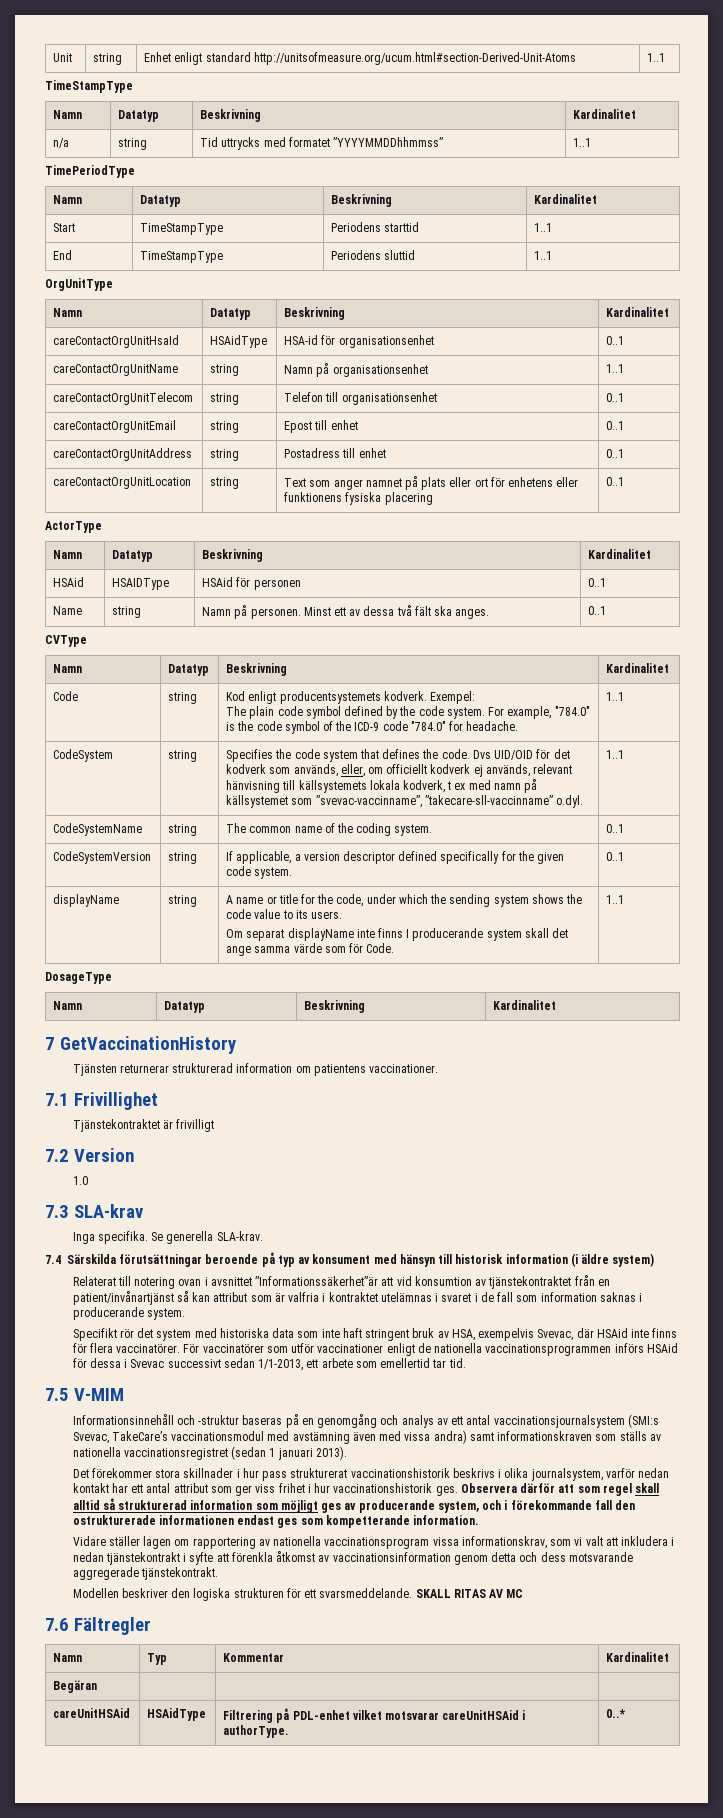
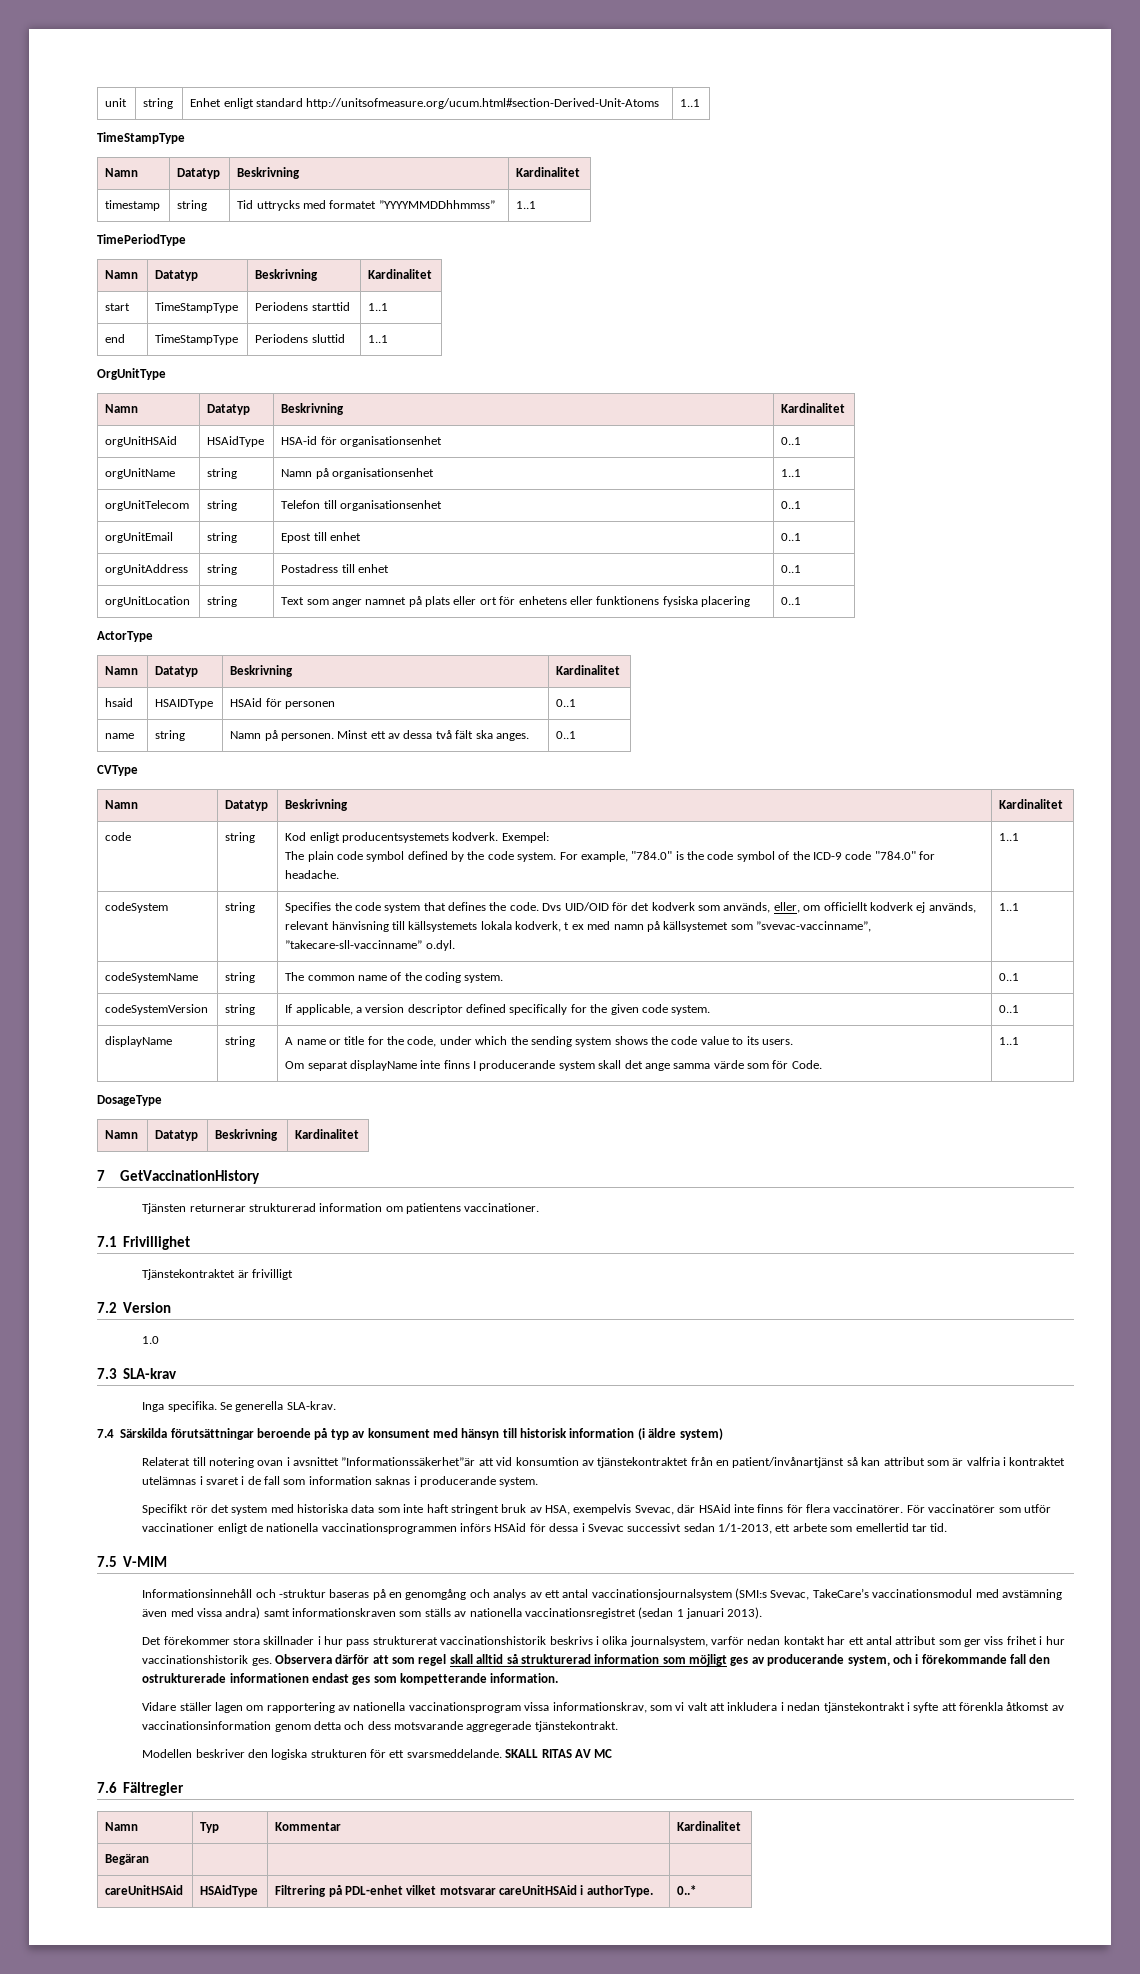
[53,53,73,62] Unit -> [105,98,128,107] unit
[53,138,70,148] n/a -> [105,200,161,211] timestamp
[53,223,76,232] Start -> [105,303,131,311] start
[53,250,73,260] End -> [105,334,126,343] end
[53,335,180,348] careContactOrgUnitHsaId -> [105,436,178,447] orgUnitHSAid
[53,364,179,376] careContactOrgUnitName -> [105,468,176,479] orgUnitName
[53,392,194,405] careContactOrgUnitTelecom -> [105,500,190,511] orgUnitTelecom
[53,420,177,433] careContactOrgUnitEmail -> [105,532,174,543] orgUnitEmail
[53,448,193,461] careContactOrgUnitAddress -> [105,564,189,575] orgUnitAddress
[53,477,192,489] careContactOrgUnitLocation -> [105,596,191,607] orgUnitLocation
[53,577,85,587] HSAid -> [105,698,134,707] hsaid
[53,606,83,615] Name -> [105,733,135,739] name
[53,691,79,701] Code -> [105,832,132,841] code
[53,749,114,762] CodeSystem -> [105,902,169,913] codeSystem
[53,823,143,836] CodeSystemName -> [105,972,199,983] codeSystemName
[53,851,152,864] CodeSystemVersion -> [105,1004,209,1015] codeSystemVersion

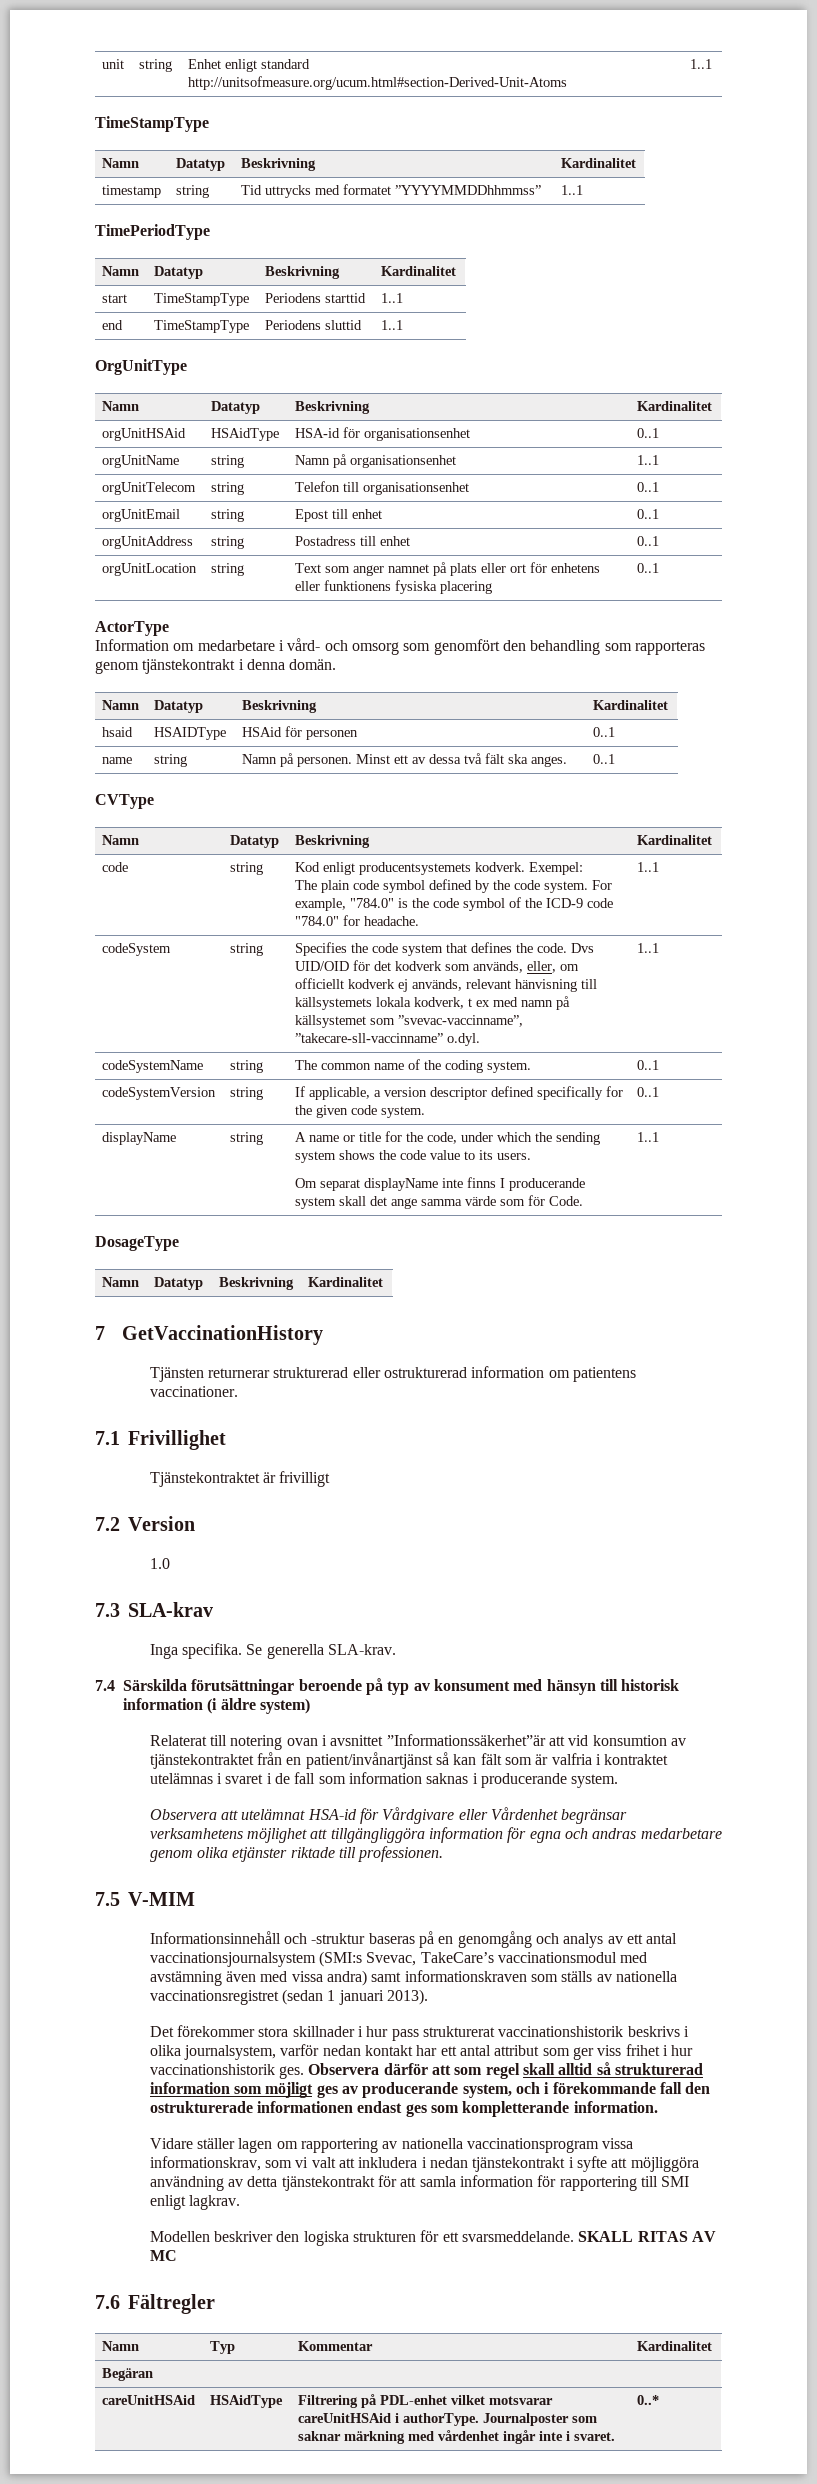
(153, 636) none -> [95,638,705,655] [95,659,337,674] // Information om medarbetare i vård- och omsorg som genomfört den behandling som rapporteras genom tjänstekontrakt i denna domän.
(316, 1207) none -> [352,1367,468,1378] eller ostrukturerad
[883,1457,925,1466] attribut -> [480,1753,502,1765] fält
[142,1504,1051,1515] [142,1523,948,1534] Specifikt rör det system med historiska data som inte haft stringent bruk av HSA, exempelvis Svevac, där HSAid inte finns för flera vaccinatörer. För vaccinatörer som utför vaccinationer enligt de nationella vaccinationsprogrammen införs HSAid för dessa i Svevac successivt sedan 1/1-2013, ett arbete som emellertid tar tid. -> [149,1807,628,1824] [149,1827,722,1843] [149,1846,444,1862] Observera att utelämnat HSA-id för Vårdgivare eller Vårdenhet begränsar verksamhetens möjlighet att tillgängliggöra information för egna och andras medarbetare genom olika etjänster riktade till professionen.
[400,1673,488,1685] kompetterande -> [462,2101,570,2117] kompletterande
[959,1702,1064,1711] [142,1721,618,1732] förenkla åtkomst av vaccinationsinformation genom detta och dess motsvarande aggregerade tjänstekontrakt. -> [630,2157,699,2172] [149,2175,690,2191] [149,2195,241,2210] möjliggöra användning av detta tjänstekontrakt för att samla information för rapportering till SMI enligt lagkrav.
(653, 1891) none -> [483,2413,598,2426] [298,2430,616,2444] Journalposter som saknar märkning med vårdenhet ingår inte i svaret.

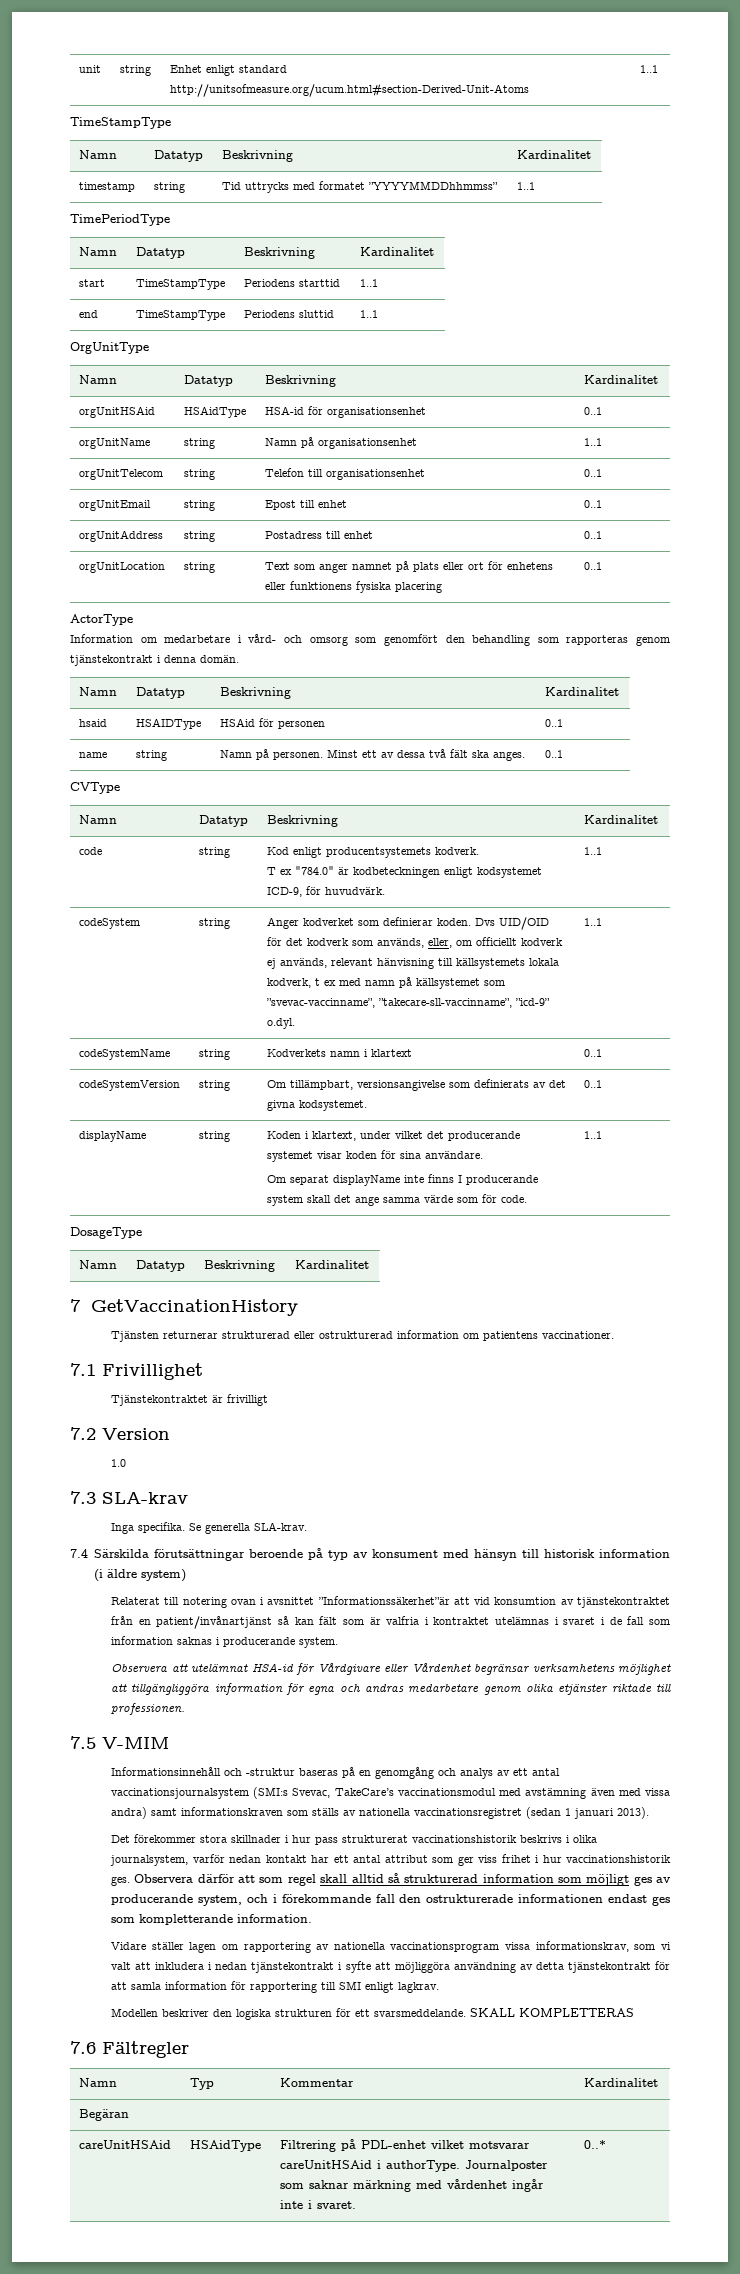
[529,862,584,875] [295,879,613,893] [295,897,614,911] [295,915,420,926] [637,862,660,872] [102,943,172,956] [230,943,264,956] [295,942,568,956] Exempel: // The plain code symbol defined by the code system. For example, "784.0" is the code symbol of the ICD-9 code "784.0" for headache. | 1..1 // codeSystem | string | Specifies the code system that defines the code. -> [267,866,543,878] [267,886,386,897] [584,847,603,855] [79,918,141,929] [199,918,231,929] [267,917,472,929] // T ex "784.0" är kodbeteckningen enligt kodsystemet ICD-9, för huvudvärk. | 1..1 // codeSystem | string | Anger kodverket som definierar koden.
[295,1033,444,1043] ”takecare-sll-vaccinname” -> [379,998,551,1008] ”takecare-sll-vaccinname”, ”icd-9”
[295,1059,532,1073] [637,1060,660,1070] [102,1087,217,1100] [230,1087,264,1100] [295,1086,624,1100] [295,1105,426,1118] [637,1087,660,1097] [102,1132,177,1145] [230,1132,264,1145] [295,1131,601,1145] [295,1150,532,1163] The common name of the coding system. | 0..1 // codeSystemVersion | string | If applicable, a version descriptor defined specifically for the given code system. | 0..1 // displayName | string | A name or title for the code, under which the sending system shows the code value to its users. -> [267,1049,413,1057] [584,1049,603,1057] [79,1080,181,1091] [199,1080,231,1091] [267,1079,567,1091] [267,1100,368,1111] [584,1080,603,1088] [79,1131,147,1142] [199,1131,231,1142] [267,1131,521,1141] [267,1150,484,1162] Kodverkets namn i klartext | 0..1 // codeSystemVersion | string | Om tillämpbart, versionsangivelse som definierats av det givna kodsystemet. | 0..1 // displayName | string | Koden i klartext, under vilket det producerande systemet visar koden för sina användare.
[549,1196,584,1206] Code. -> [501,1195,528,1203] code.
[637,2231,716,2242] [149,2250,177,2261] RITAS AV MC -> [519,2008,635,2017] KOMPLETTERAS

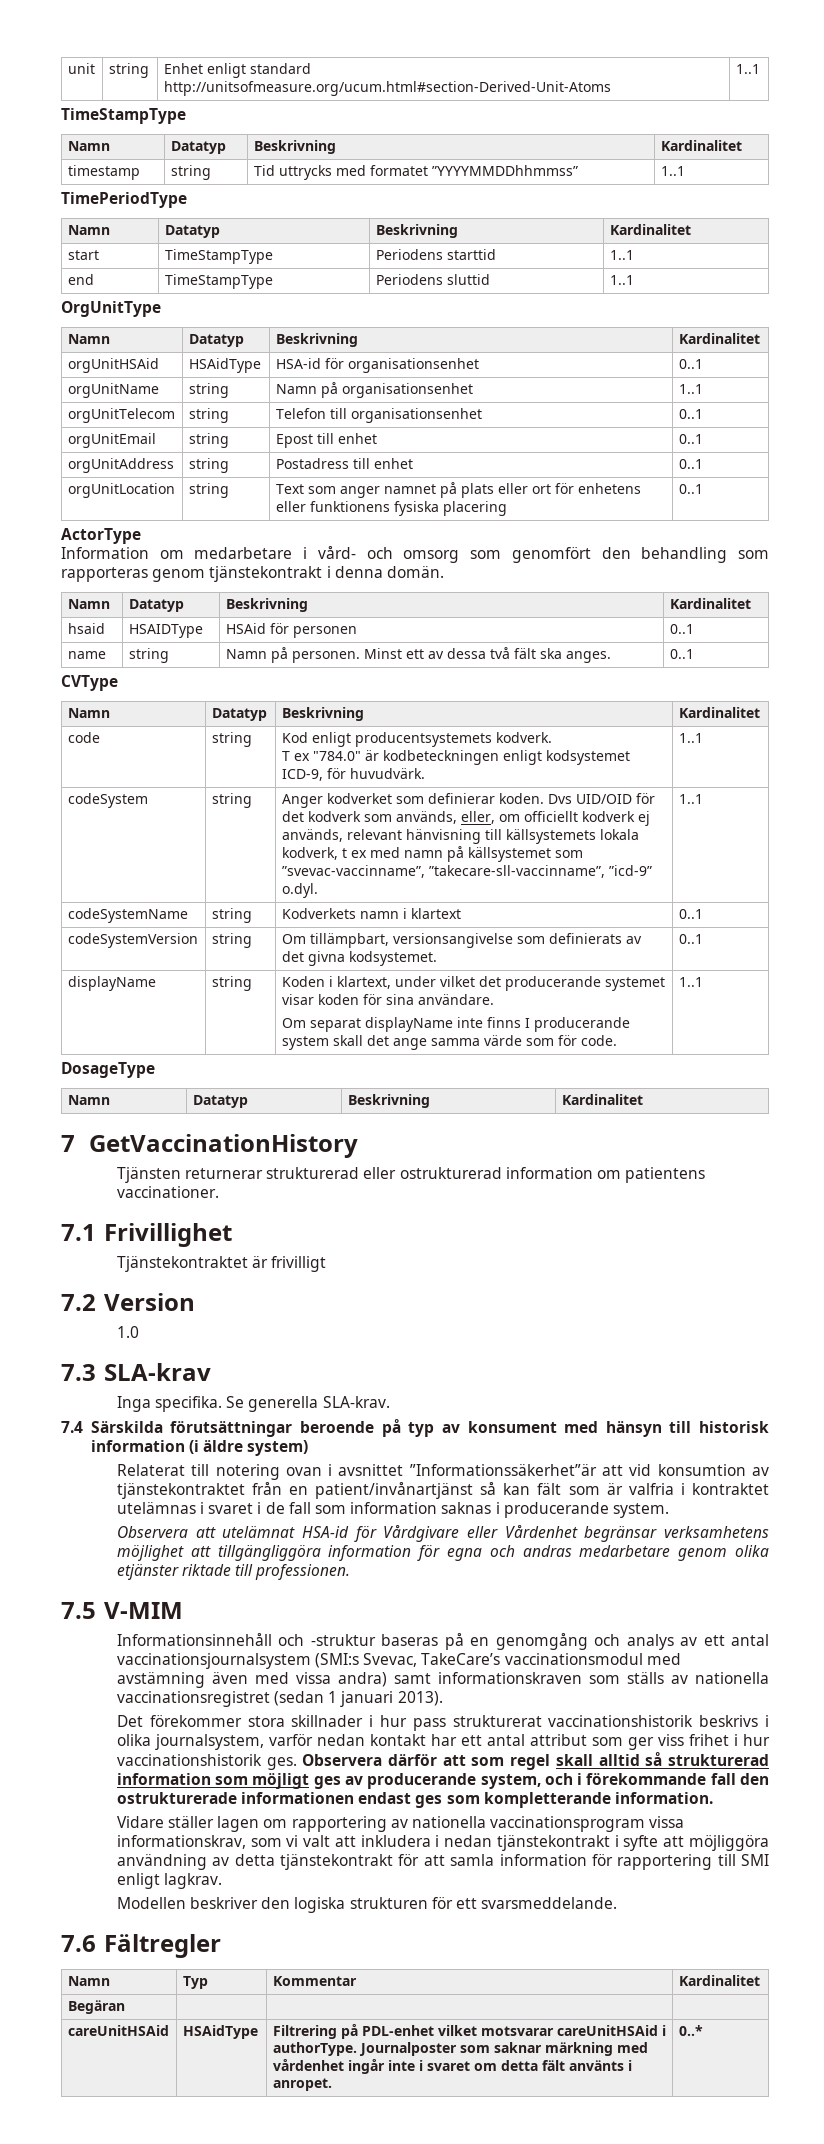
[470,2008,635,2017] SKALL KOMPLETTERAS -> (618, 1903) none
[317,2201,357,2209] svaret. -> [426,2060,632,2071] [272,2078,332,2091] svaret om detta fält använts i anropet.

